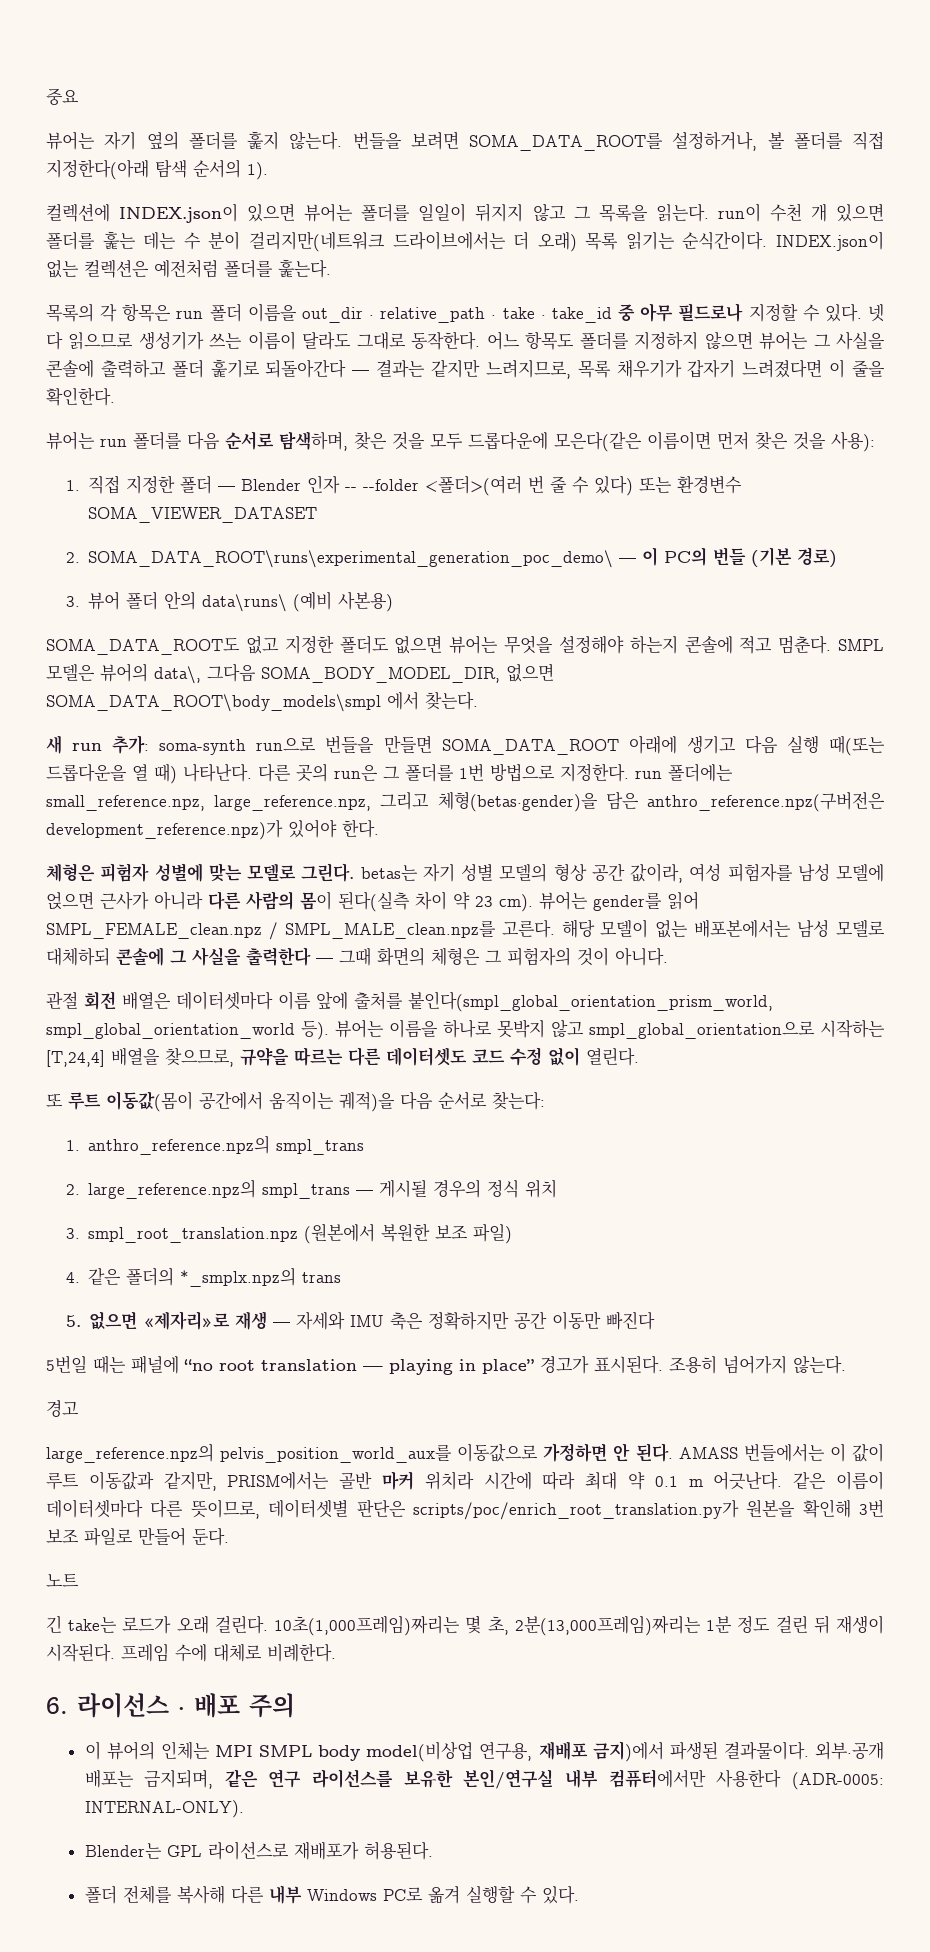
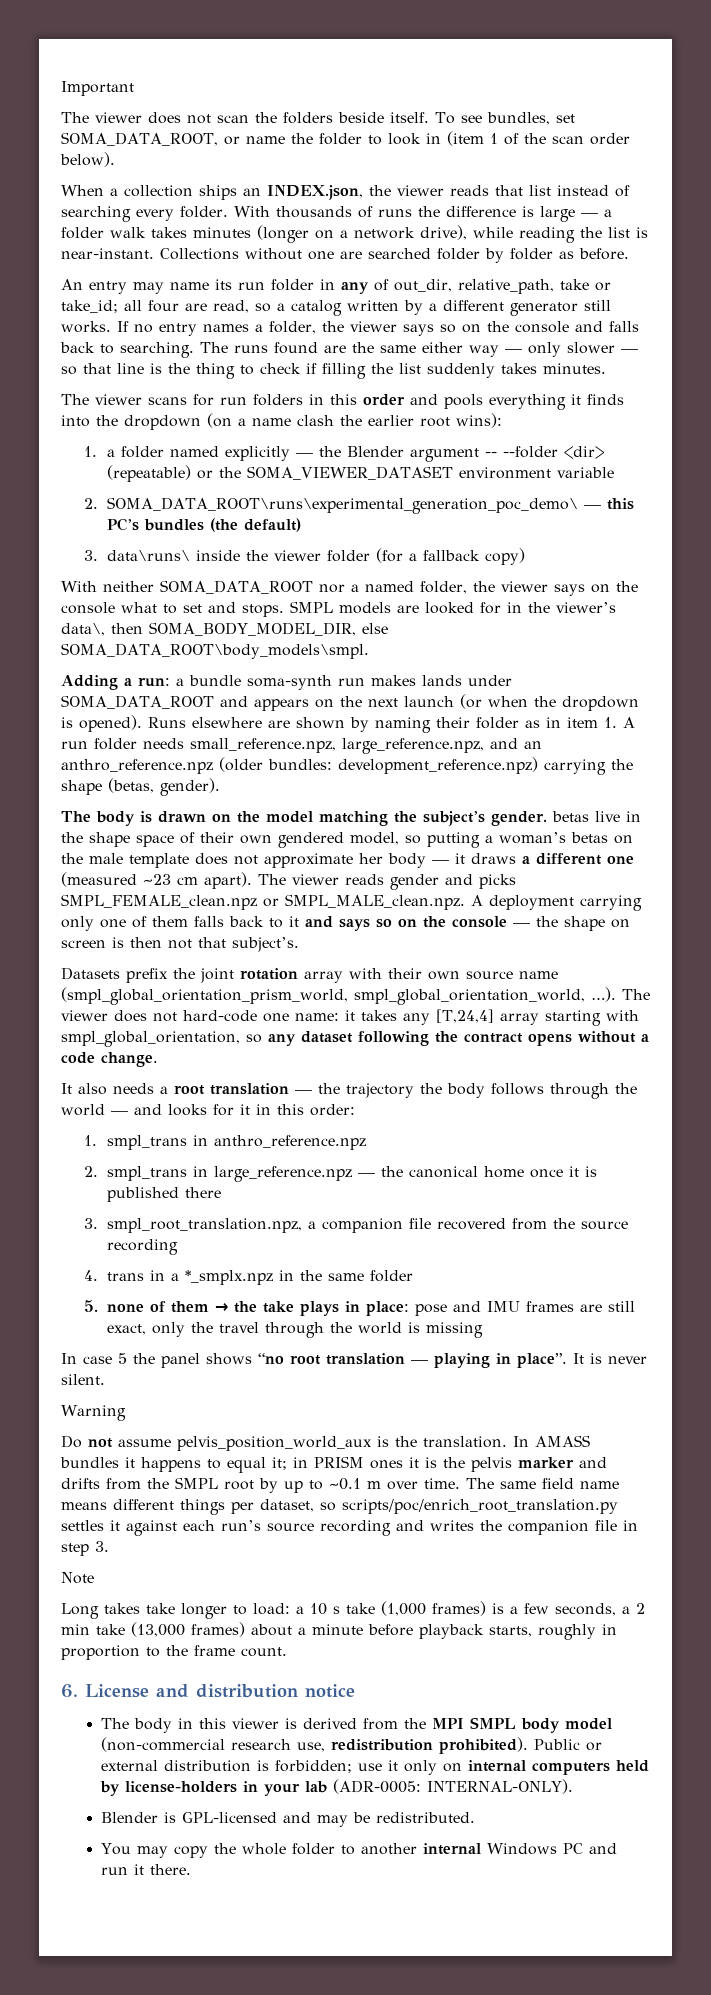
[46,88,79,105] [46,131,884,151] [46,159,268,180] [46,203,884,223] [46,231,885,252] [46,259,331,278] [46,303,884,323] [46,331,885,350] [46,359,886,379] [46,387,115,406] [46,431,875,452] [65,475,743,496] 중요 // 뷰어는 자기 옆의 폴더를 훑지 않는다. 번들을 보려면 SOMA_DATA_ROOT를 설정하거나, 볼 폴더를 직접 지정한다(아래 탐색 순서의 1). // 컬렉션에 INDEX.json이 있으면 뷰어는 폴더를 일일이 뒤지지 않고 그 목록을 읽는다. run이 수천 개 있으면 폴더를 훑는 데는 수 분이 걸리지만(네트워크 드라이브에서는 더 오래) 목록 읽기는 순식간이다. INDEX.json이 없는 컬렉션은 예전처럼 폴더를 훑는다. // 목록의 각 항목은 run 폴더 이름을 out_dir · relative_path · take · take_id 중 아무 필드로나 지정할 수 있다. 넷 다 읽으므로 생성기가 쓰는 이름이 달라도 그대로 동작한다. 어느 항목도 폴더를 지정하지 않으면 뷰어는 그 사실을 콘솔에 출력하고 폴더 훑기로 되돌아간다 — 결과는 같지만 느려지므로, 목록 채우기가 갑자기 느려졌다면 이 줄을 확인한다. // 뷰어는 run 폴더를 다음 순서로 탐색하며, 찾은 것을 모두 드롭다운에 모은다(같은 이름이면 먼저 찾은 것을 사용): // 1. 직접 지정한 폴더 — Blender 인자 -- --folder <폴더>(여러 번 줄 수 있다) 또는 환경변수 -> [61,81,134,96] [61,112,575,125] [61,131,630,146] [60,152,115,167] [61,185,630,200] [61,206,612,222] [61,225,648,243] [61,248,629,263] [61,279,611,294] [61,300,611,316] [61,321,639,336] [60,342,638,358] [61,363,606,379] [61,394,624,410] [61,413,502,430] [83,446,604,462] [106,465,241,482] Important // The viewer does not scan the folders beside itself. To see bundles, set SOMA_DATA_ROOT, or name the folder to look in (item 1 of the scan order below). // When a collection ships an INDEX.json, the viewer reads that list instead of searching every folder. With thousands of runs the difference is large — a folder walk takes minutes (longer on a network drive), while reading the list is near-instant. Collections without one are searched folder by folder as before. // An entry may name its run folder in any of out_dir, relative_path, take or take_id; all four are read, so a catalog written by a different generator still works. If no entry names a folder, the viewer says so on the console and falls back to searching. The runs found are the same either way — only slower — so that line is the thing to check if filling the list suddenly takes minutes. // The viewer scans for run folders in this order and pools everything it finds into the dropdown (on a name clash the earlier root wins): // 1. a folder named explicitly — the Blender argument -- --folder <dir> (repeatable) or the
(318, 515) none -> [458,467,614,479] environment variable
[642,547,838,568] [65,591,394,612] [46,635,885,655] [46,663,554,684] [46,691,478,712] [46,735,886,756] [46,763,733,784] [46,791,885,812] [46,819,379,840] [46,863,884,883] [46,891,699,912] [46,919,886,940] [46,947,668,966] [46,991,773,1012] [46,1019,885,1040] [46,1047,639,1067] [46,1091,545,1112] [65,1135,365,1155] [65,1179,558,1199] [65,1223,513,1244] [65,1267,342,1287] [65,1311,656,1330] [46,1355,179,1374] 이 PC의 번들 (기본 경로) // 3. 뷰어 폴더 안의 data\runs\ (예비 사본용) // SOMA_DATA_ROOT도 없고 지정한 폴더도 없으면 뷰어는 무엇을 설정해야 하는지 콘솔에 적고 멈춘다. SMPL 모델은 뷰어의 data\, 그다음 SOMA_BODY_MODEL_DIR, 없으면 SOMA_DATA_ROOT\body_models\smpl 에서 찾는다. // 새 run 추가: soma-synth run으로 번들을 만들면 SOMA_DATA_ROOT 아래에 생기고 다음 실행 때(또는 드롭다운을 열 때) 나타난다. 다른 곳의 run은 그 폴더를 1번 방법으로 지정한다. run 폴더에는 small_reference.npz, large_reference.npz, 그리고 체형(betas·gender)을 담은 anthro_reference.npz(구버전은 development_reference.npz)가 있어야 한다. // 체형은 피험자 성별에 맞는 모델로 그린다. betas는 자기 성별 모델의 형상 공간 값이라, 여성 피험자를 남성 모델에 얹으면 근사가 아니라 다른 사람의 몸이 된다(실측 차이 약 23 cm). 뷰어는 gender를 읽어 SMPL_FEMALE_clean.npz / SMPL_MALE_clean.npz를 고른다. 해당 모델이 없는 배포본에서는 남성 모델로 대체하되 콘솔에 그 사실을 출력한다 — 그때 화면의 체형은 그 피험자의 것이 아니다. // 관절 회전 배열은 데이터셋마다 이름 앞에 출처를 붙인다(smpl_global_orientation_prism_world, smpl_global_orientation_world 등). 뷰어는 이름을 하나로 못박지 않고 smpl_global_orientation으로 시작하는 [T,24,4] 배열을 찾으므로, 규약을 따르는 다른 데이터셋도 코드 수정 없이 열린다. // 또 루트 이동값(몸이 공간에서 움직이는 궤적)을 다음 순서로 찾는다: // 1. anthro_reference.npz의 smpl_trans // 2. large_reference.npz의 smpl_trans — 게시될 경우의 정식 위치 // 3. smpl_root_translation.npz (원본에서 복원한 보조 파일) // 4. 같은 폴더의 *_smplx.npz의 trans // 5. 없으면 «제자리»로 재생 — 자세와 IMU 축은 정확하지만 공간 이동만 빠진다 // 5번일 때는 패널에 -> [606,498,634,510] [106,518,301,532] [83,548,525,565] [61,580,638,596] [61,601,616,617] [61,622,388,636] [61,643,369,659] [61,675,512,690] [61,694,639,711] [61,715,635,733] [61,738,542,754] [61,757,633,775] [61,778,220,796] [61,811,641,826] [61,832,633,848] [61,853,634,868] [61,872,516,890] [61,894,642,911] [61,916,630,931] [61,937,299,952] [61,967,558,983] [61,987,650,1005] [61,1009,639,1026] [61,1031,649,1047] [61,1052,158,1067] [61,1083,637,1099] [61,1104,355,1116] [83,1135,366,1150] [83,1166,597,1182] [106,1187,221,1202] [83,1218,628,1233] [106,1239,178,1255] [83,1270,413,1285] [83,1300,635,1316] [106,1322,483,1338] [61,1353,252,1368] this PC’s bundles (the default) // 3. data\runs\ inside the viewer folder (for a fallback copy) // With neither SOMA_DATA_ROOT nor a named folder, the viewer says on the console what to set and stops. SMPL models are looked for in the viewer’s data\, then SOMA_BODY_MODEL_DIR, else SOMA_DATA_ROOT\body_models\smpl. // Adding a run: a bundle soma-synth run makes lands under SOMA_DATA_ROOT and appears on the next launch (or when the dropdown is opened). Runs elsewhere are shown by naming their folder as in item 1. A run folder needs small_reference.npz, large_reference.npz, and an anthro_reference.npz (older bundles: development_reference.npz) carrying the shape (betas, gender). // The body is drawn on the model matching the subject’s gender. betas live in the shape space of their own gendered model, so putting a woman’s betas on the male template does not approximate her body — it draws a different one (measured ~23 cm apart). The viewer reads gender and picks SMPL_FEMALE_clean.npz or SMPL_MALE_clean.npz. A deployment carrying only one of them falls back to it and says so on the console — the shape on screen is then not that subject’s. // Datasets prefix the joint rotation array with their own source name (smpl_global_orientation_prism_world, smpl_global_orientation_world, …). The viewer does not hard-code one name: it takes any [T,24,4] array starting with smpl_global_orientation, so any dataset following the contract opens without a code change. // It also needs a root translation — the trajectory the body follows through the world — and looks for it in this order: // 1. smpl_trans in anthro_reference.npz // 2. smpl_trans in large_reference.npz — the canonical home once it is published there // 3. smpl_root_translation.npz, a companion file recovered from the source recording // 4. trans in a *_smplx.npz in the same folder // 5. none of them → the take plays in place: pose and IMU frames are still exact, only the travel through the world is missing // In case 5 the panel shows
[482,1355,846,1374] [46,1400,79,1417] [46,1443,884,1463] [46,1471,884,1491] [46,1499,884,1520] [46,1527,229,1546] [46,1574,79,1587] [46,1615,885,1636] [46,1643,336,1662] [46,1693,295,1718] [84,1741,885,1762] [84,1769,884,1790] [84,1800,244,1818] [84,1841,433,1860] [84,1885,579,1904] place” 경고가 표시된다. 조용히 넘어가지 않는다. // 경고 // large_reference.npz의 pelvis_position_world_aux를 이동값으로 가정하면 안 된다. AMASS 번들에서는 이 값이 루트 이동값과 같지만, PRISM에서는 골반 마커 위치라 시간에 따라 최대 약 0.1 m 어긋난다. 같은 이름이 데이터셋마다 다른 뜻이므로, 데이터셋별 판단은 scripts/poc/enrich_root_translation.py가 원본을 확인해 3번 보조 파일로 만들어 둔다. // 노트 // 긴 take는 로드가 오래 걸린다. 10초(1,000프레임)짜리는 몇 초, 2분(13,000프레임)짜리는 1분 정도 걸린 뒤 재생이 시작된다. 프레임 수에 대체로 비례한다. // 6. 라이선스 · 배포 주의 // 이 뷰어의 인체는 MPI SMPL body model(비상업 연구용, 재배포 금지)에서 파생된 결과물이다. 외부·공개 배포는 금지되며, 같은 연구 라이선스를 보유한 본인/연구실 내부 컴퓨터에서만 사용한다 (ADR-0005: INTERNAL-ONLY). // Blender는 GPL 라이선스로 재배포가 허용된다. // 폴더 전체를 복사해 다른 내부 Windows PC로 옮겨 실행할 수 있다. -> [517,1353,647,1368] [61,1374,105,1385] [61,1405,126,1421] [61,1435,590,1451] [60,1456,607,1473] [61,1477,619,1493] [61,1499,618,1515] [61,1520,638,1536] [61,1541,109,1556] [61,1572,94,1584] [61,1601,645,1619] [61,1622,617,1640] [61,1645,287,1660] [61,1684,355,1698] [101,1717,613,1733] [101,1737,603,1754] [101,1760,650,1775] [100,1779,574,1796] [101,1812,476,1827] [101,1843,618,1858] [101,1864,192,1875] place”. It is never silent. // Warning // Do not assume pelvis_position_world_aux is the translation. In AMASS bundles it happens to equal it; in PRISM ones it is the pelvis marker and drifts from the SMPL root by up to ~0.1 m over time. The same field name means different things per dataset, so scripts/poc/enrich_root_translation.py settles it against each run’s source recording and writes the companion file in step 3. // Note // Long takes take longer to load: a 10 s take (1,000 frames) is a few seconds, a 2 min take (13,000 frames) about a minute before playback starts, roughly in proportion to the frame count. // 6. License and distribution notice // The body in this viewer is derived from the MPI SMPL body model (non-commercial research use, redistribution prohibited). Public or external distribution is forbidden; use it only on internal computers held by license-holders in your lab (ADR-0005: INTERNAL-ONLY). // Blender is GPL-licensed and may be redistributed. // You may copy the whole folder to another internal Windows PC and run it there.

